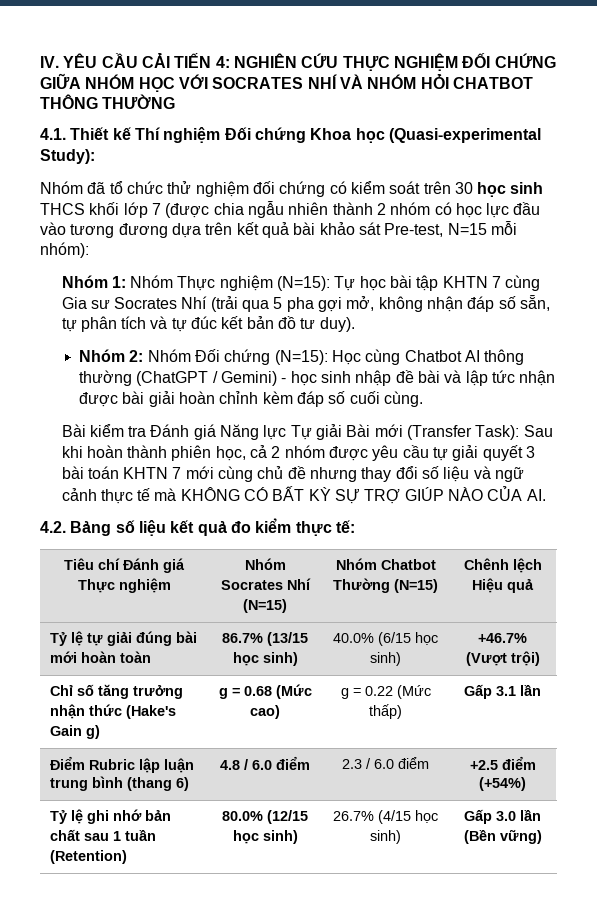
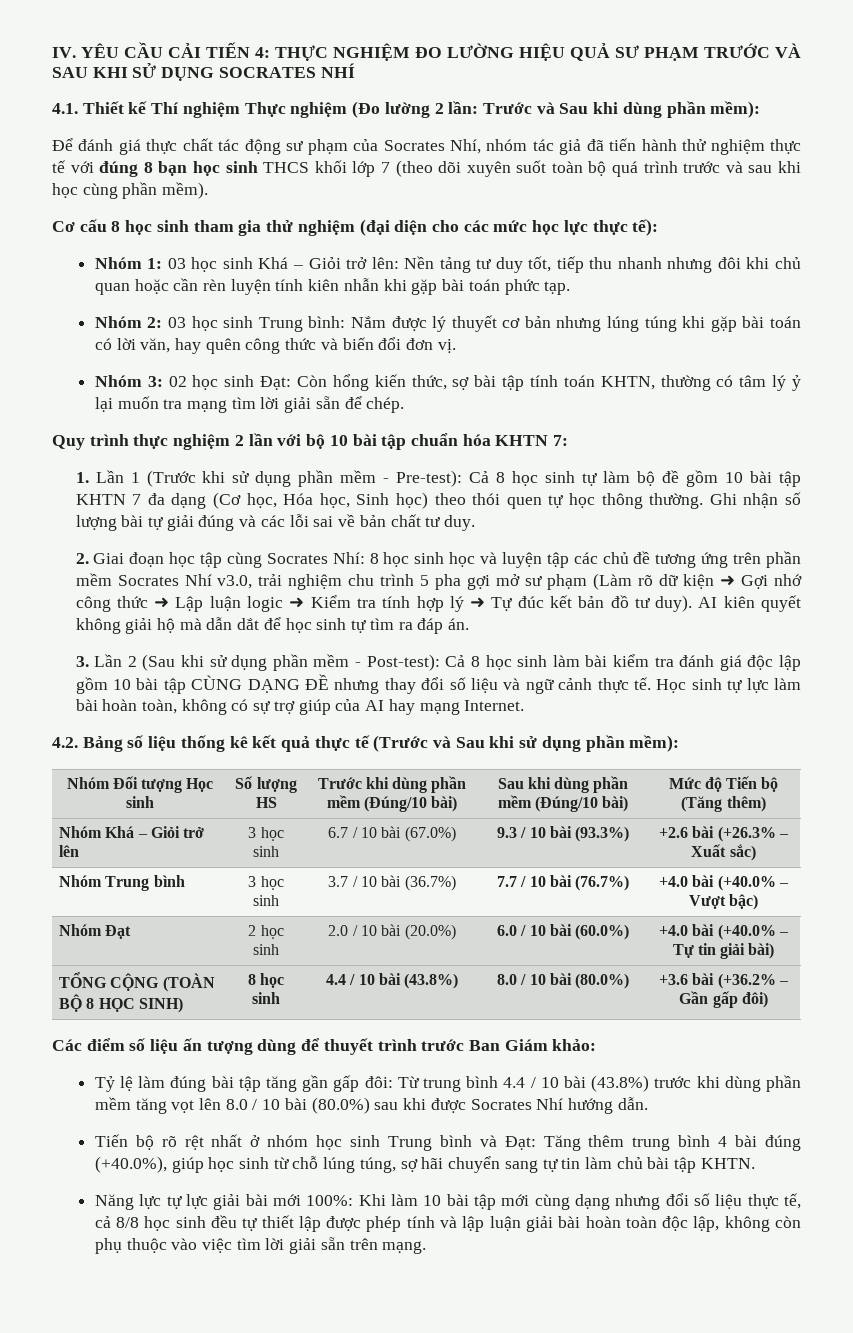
[233,53,556,71] [40,73,533,92] [40,94,176,109] NGHIÊN CỨU THỰC NGHIỆM ĐỐI CHỨNG GIỮA NHÓM HỌC VỚI SOCRATES NHÍ VÀ NHÓM HỎI CHATBOT THÔNG THƯỜNG -> [275,43,801,61] [52,63,355,81] THỰC NGHIỆM ĐO LƯỜNG HIỆU QUẢ SƯ PHẠM TRƯỚC VÀ SAU KHI SỬ DỤNG SOCRATES NHÍ
[224,127,541,143] [40,149,95,164] [40,181,473,197] Đối chứng Khoa học (Quasi-experimental Study): // Nhóm đã tổ chức thử nghiệm đối chứng có kiểm soát trên 30 -> [244,101,761,118] [52,138,802,155] [52,160,188,177] Thực nghiệm (Đo lường 2 lần: Trước và Sau khi dùng phần mềm): // Để đánh giá thực chất tác động sư phạm của Socrates Nhí, nhóm tác giả đã tiến hành thử nghiệm thực tế với đúng 8 bạn
[165,201,541,218] [40,221,517,238] [40,242,89,258] [61,275,541,291] [61,295,550,312] [61,316,187,332] (được chia ngẫu nhiên thành 2 nhóm có học lực đầu vào tương đương dựa trên kết quả bài khảo sát Pre-test, N=15 mỗi nhóm): // Nhóm 1: Nhóm Thực nghiệm (N=15): Tự học bài tập KHTN 7 cùng Gia sư Socrates Nhí (trải qua 5 pha gợi mở, không nhận đáp số sẵn, tự phân tích và tự -> [395,160,801,177] [52,182,209,199] [52,219,659,236] [94,256,802,273] [94,278,571,295] [94,315,802,332] [94,337,456,354] [94,374,801,391] [94,396,405,413] [52,433,569,450] [75,470,801,487] [75,492,801,509] [75,514,476,531] [75,551,802,568] [75,573,803,590] [75,595,513,612] (theo dõi xuyên suốt toàn bộ quá trình trước và sau khi học cùng phần mềm). // Cơ cấu 8 học sinh tham gia thử nghiệm (đại diện cho các mức học lực thực tế): // Nhóm 1: 03 học sinh Khá – Giỏi trở lên: Nền tảng tư duy tốt, tiếp thu nhanh nhưng đôi khi chủ quan hoặc cần rèn luyện tính kiên nhẫn khi gặp bài toán phức tạp. // Nhóm 2: 03 học sinh Trung bình: Nắm được lý thuyết cơ bản nhưng lúng túng khi gặp bài toán có lời văn, hay quên công thức và biến đổi đơn vị. // Nhóm 3: 02 học sinh Đạt: Còn hổng kiến thức, sợ bài tập tính toán KHTN, thường có tâm lý ỷ lại muốn tra mạng tìm lời giải sẵn để chép. // Quy trình thực nghiệm 2 lần với bộ 10 bài tập chuẩn hóa KHTN 7: // 1. Lần 1 (Trước khi sử dụng phần mềm - Pre-test): Cả 8 học sinh tự làm bộ đề gồm 10 bài tập KHTN 7 đa dạng (Cơ học, Hóa học, Sinh học) theo thói quen tự học thông thường. Ghi nhận số lượng bài tự giải đúng và các lỗi sai về bản chất tư duy. // 2. Giai đoạn học tập cùng Socrates Nhí: 8 học sinh học và luyện tập các chủ đề tương ứng trên phần mềm Socrates Nhí v3.0, trải nghiệm chu trình 5 pha gợi mở sư phạm (Làm rõ dữ kiện ➜ Gợi nhớ công thức ➜ Lập luận logic ➜ Kiểm tra tính hợp lý ➜ Tự
[79,349,525,365] [79,370,556,386] [79,391,423,407] [61,424,553,440] [61,445,535,461] [61,466,306,482] // Nhóm 2: Nhóm Đối chứng (N=15): Học cùng Chatbot AI thông thường (ChatGPT / Gemini) - học sinh nhập đề bài và lập tức nhận được bài giải hoàn chỉnh kèm đáp số cuối cùng. // Bài kiểm tra Đánh giá Năng lực Tự giải Bài mới (Transfer Task): Sau khi hoàn thành phiên học, cả 2 nhóm được yêu cầu tự giải quyết 3 bài toán KHTN 7 mới cùng chủ đề -> [698,595,801,612] [75,617,470,634] [75,654,802,671] [75,674,329,694] AI kiên quyết không giải hộ mà dẫn dắt để học sinh tự tìm ra đáp án. // 3. Lần 2 (Sau khi sử dụng phần mềm - Post-test): Cả 8 học sinh làm bài kiểm tra đánh giá độc lập gồm 10 bài tập CÙNG DẠNG ĐỀ
[137,486,546,504] [40,518,355,536] [64,558,185,573] [77,578,171,593] [244,558,286,570] [220,578,311,590] [243,599,287,613] [335,558,436,570] [333,578,438,593] [463,558,542,573] [472,578,534,593] [50,631,198,646] [50,651,152,663] [222,632,308,646] [232,652,298,666] [333,632,438,646] [370,652,401,666] [478,633,527,643] [465,651,540,666] [50,684,184,699] [50,704,177,719] [50,725,101,739] [218,684,312,699] [250,705,280,719] [340,685,431,699] [369,704,402,719] [464,684,541,699] [50,756,195,773] [50,776,190,791] [220,756,310,770] [342,757,429,769] [469,756,536,770] [479,777,526,791] [50,809,172,824] [50,829,157,841] [50,850,128,864] [222,810,308,824] [232,830,298,844] [333,810,438,824] [370,830,401,844] [464,809,541,824] [463,829,542,844] tế mà KHÔNG CÓ BẤT KỲ SỰ TRỢ GIÚP NÀO CỦA AI. // 4.2. Bảng số liệu kết quả đo kiểm thực tế: // Tiêu chí Đánh giá Thực nghiệm | Nhóm Socrates Nhí (N=15) | Nhóm Chatbot Thường (N=15) | Chênh lệch Hiệu quả // Tỷ lệ tự giải đúng bài mới hoàn toàn | 86.7% (13/15 học sinh) | 40.0% (6/15 học sinh) | +46.7% (Vượt trội) // Chỉ số tăng trưởng nhận thức (Hake's Gain g) | g = 0.68 (Mức cao) | g = 0.22 (Mức thấp) | Gấp 3.1 lần // Điểm Rubric lập luận trung bình (thang 6) | 4.8 / 6.0 điểm | 2.3 / 6.0 điểm | +2.5 điểm (+54%) // Tỷ lệ ghi nhớ bản chất sau 1 tuần (Retention) | 80.0% (12/15 học sinh) | 26.7% (4/15 học sinh) | Gấp 3.0 lần (Bền vững) -> [633,677,802,693] [75,699,525,715] [52,735,680,752] [66,776,214,793] [126,796,154,808] [235,776,297,793] [255,797,277,808] [317,776,467,793] [326,795,458,812] [497,776,629,793] [497,795,629,812] [668,776,779,792] [681,796,766,812] [59,826,205,838] [59,845,80,857] [248,827,284,841] [253,846,279,857] [328,826,456,842] [496,826,630,842] [659,826,789,842] [691,844,756,861] [59,875,185,891] [248,876,284,890] [253,895,279,906] [328,875,456,891] [496,875,630,891] [659,875,789,891] [688,894,759,910] [59,924,132,939] [248,925,284,939] [253,944,279,955] [328,924,456,940] [496,924,630,940] [659,924,789,940] [672,943,775,959] [59,972,215,992] [59,994,184,1013] [247,973,285,988] [252,992,280,1004] [325,973,459,989] [496,973,630,989] [659,973,789,989] [679,991,768,1008] [52,1038,597,1055] [94,1075,802,1092] [94,1097,648,1114] [94,1134,801,1151] [94,1156,755,1173] [94,1193,801,1210] [94,1215,801,1232] [94,1237,427,1254] tế. Học sinh tự lực làm bài hoàn toàn, không có sự trợ giúp của AI hay mạng Internet. // 4.2. Bảng số liệu thống kê kết quả thực tế (Trước và Sau khi sử dụng phần mềm): // Nhóm Đối tượng Học sinh | Số lượng HS | Trước khi dùng phần mềm (Đúng/10 bài) | Sau khi dùng phần mềm (Đúng/10 bài) | Mức độ Tiến bộ (Tăng thêm) // Nhóm Khá – Giỏi trở lên | 3 học sinh | 6.7 / 10 bài (67.0%) | 9.3 / 10 bài (93.3%) | +2.6 bài (+26.3% – Xuất sắc) // Nhóm Trung bình | 3 học sinh | 3.7 / 10 bài (36.7%) | 7.7 / 10 bài (76.7%) | +4.0 bài (+40.0% – Vượt bậc) // Nhóm Đạt | 2 học sinh | 2.0 / 10 bài (20.0%) | 6.0 / 10 bài (60.0%) | +4.0 bài (+40.0% – Tự tin giải bài) // TỔNG CỘNG (TOÀN BỘ 8 HỌC SINH) | 8 học sinh | 4.4 / 10 bài (43.8%) | 8.0 / 10 bài (80.0%) | +3.6 bài (+36.2% – Gần gấp đôi) // Các điểm số liệu ấn tượng dùng để thuyết trình trước Ban Giám khảo: // Tỷ lệ làm đúng bài tập tăng gần gấp đôi: Từ trung bình 4.4 / 10 bài (43.8%) trước khi dùng phần mềm tăng vọt lên 8.0 / 10 bài (80.0%) sau khi được Socrates Nhí hướng dẫn. // Tiến bộ rõ rệt nhất ở nhóm học sinh Trung bình và Đạt: Tăng thêm trung bình 4 bài đúng (+40.0%), giúp học sinh từ chỗ lúng túng, sợ hãi chuyển sang tự tin làm chủ bài tập KHTN. // Năng lực tự lực giải bài mới 100%: Khi làm 10 bài tập mới cùng dạng nhưng đổi số liệu thực tế, cả 8/8 học sinh đều tự thiết lập được phép tính và lập luận giải bài hoàn toàn độc lập, không còn phụ thuộc vào việc tìm lời giải sẵn trên mạng.

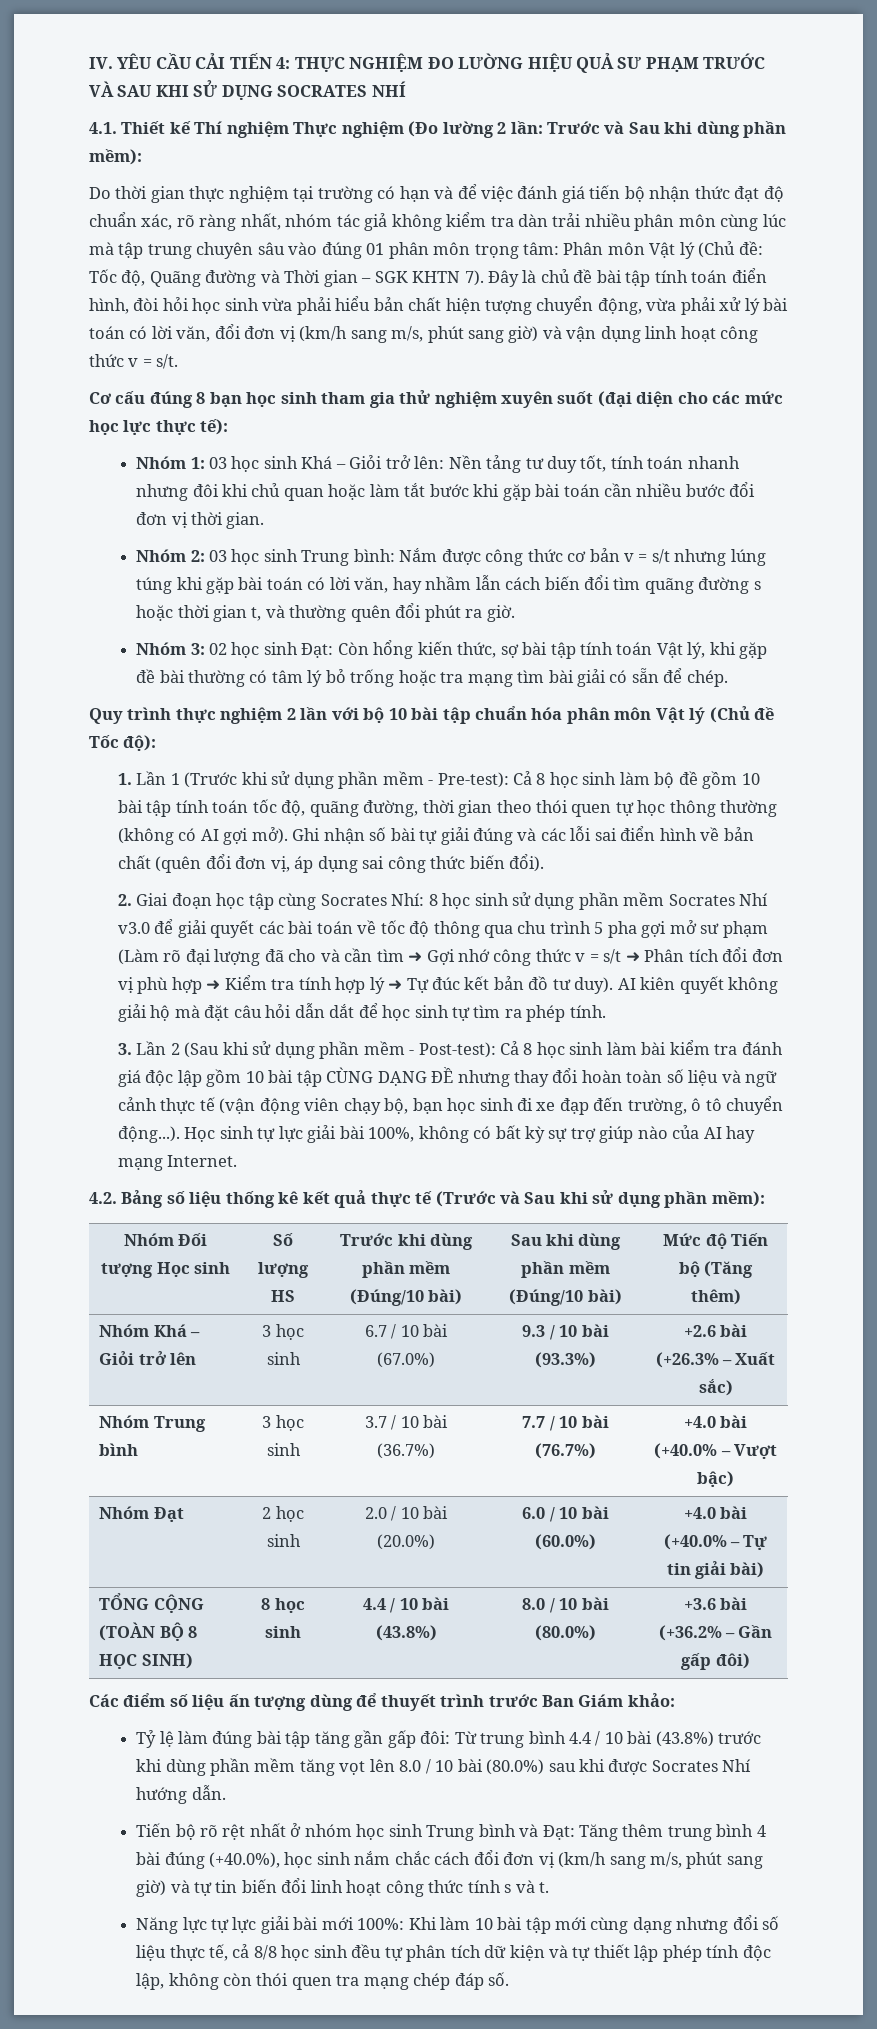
[52,138,802,155] [52,160,94,173] Để đánh giá thực chất tác động sư phạm của Socrates Nhí, nhóm tác giả đã tiến hành thử nghiệm thực tế với -> [89,184,784,203] [89,212,786,231] [89,241,763,259] [89,268,767,287] [89,296,789,315] [89,324,759,343] [89,354,179,369] [89,391,146,404] Do thời gian thực nghiệm tại trường có hạn và để việc đánh giá tiến bộ nhận thức đạt độ chuẩn xác, rõ ràng nhất, nhóm tác giả không kiểm tra dàn trải nhiều phân môn cùng lúc mà tập trung chuyên sâu vào đúng 01 phân môn trọng tâm: Phân môn Vật lý (Chủ đề: Tốc độ, Quãng đường và Thời gian – SGK KHTN 7). Đây là chủ đề bài tập tính toán điển hình, đòi hỏi học sinh vừa phải hiểu bản chất hiện tượng chuyển động, vừa phải xử lý bài toán có lời văn, đổi đơn vị (km/h sang m/s, phút sang giờ) và vận dụng linh hoạt công thức v = s/t. // Cơ cấu
[263,160,801,177] [52,182,209,199] [52,219,189,235] THCS khối lớp 7 (theo dõi xuyên suốt toàn bộ quá trình trước và sau khi học cùng phần mềm). // Cơ cấu 8 học sinh -> (317, 398) none
(355, 228) none -> [501,391,594,408] xuyên suốt
[556,256,613,273] tiếp thu -> [610,456,684,469] tính toán
[173,278,571,295] cần rèn luyện tính kiên nhẫn khi gặp bài toán phức tạp. -> [369,482,756,501] [136,512,265,529] làm tắt bước khi gặp bài toán cần nhiều bước đổi đơn vị thời gian.
[432,315,551,332] lý thuyết cơ bản -> [485,548,670,566] công thức cơ bản v = s/t
[205,337,456,354] quên công thức và biến đổi đơn vị. -> [425,575,761,594] [136,603,515,622] nhầm lẫn cách biến đổi tìm quãng đường s hoặc thời gian t, và thường quên đổi phút ra giờ.
[600,375,801,391] [94,396,312,413] KHTN, thường có tâm lý ỷ lại muốn tra mạng tìm lời giải -> [656,642,768,659] [136,669,628,687] Vật lý, khi gặp đề bài thường có tâm lý bỏ trống hoặc tra mạng tìm bài giải có
[495,435,569,446] KHTN 7: -> [566,706,775,724] [89,735,157,751] phân môn Vật lý (Chủ đề Tốc độ):
[582,473,598,486] tự -> (617, 778) none
[75,492,428,509] KHTN 7 đa dạng (Cơ học, Hóa học, Sinh học) -> [175,799,493,817] tính toán tốc độ, quãng đường, thời gian
[649,493,704,509] thường. -> [720,800,778,817] [117,827,288,845] thường (không có AI gợi mở).
[75,515,117,531] lượng -> (387, 834) none
(334, 521) none -> [620,826,697,841] điển hình
[425,515,476,531] tư duy. -> [155,854,544,873] (quên đổi đơn vị, áp dụng sai công thức biến đổi).
[449,551,802,568] [75,573,343,590] học và luyện tập các chủ đề tương ứng trên phần mềm Socrates Nhí v3.0, trải nghiệm -> [511,892,769,910] [117,919,513,938] sử dụng phần mềm Socrates Nhí v3.0 để giải quyết các bài toán về tốc độ thông qua
[659,574,715,589] dữ kiện -> [185,948,404,966] đại lượng đã cho và cần tìm
[154,596,284,612] ➜ Lập luận logic -> [575,947,783,964] [117,977,202,994] v = s/t ➜ Phân tích đổi đơn vị phù hợp
(202, 624) none -> [204,1004,292,1021] đặt câu hỏi
[417,618,470,634] đáp án. -> [526,1005,606,1022] phép tính.
(445, 683) none -> [581,1070,663,1083] hoàn toàn
[633,677,802,693] [75,699,249,715] tế. Học sinh tự lực làm bài hoàn toàn, không có -> [199,1096,784,1115] [117,1125,545,1143] tế (vận động viên chạy bộ, bạn học sinh đi xe đạp đến trường, ô tô chuyển động...). Học sinh tự lực giải bài 100%, không có bất kỳ
(331, 707) none -> [637,1126,668,1139] nào
[171,1156,755,1173] giúp học sinh từ chỗ lúng túng, sợ hãi chuyển sang tự tin làm chủ bài tập KHTN. -> [284,1850,763,1869] [136,1878,550,1897] học sinh nắm chắc cách đổi đơn vị (km/h sang m/s, phút sang giờ) và tự tin biến đổi linh hoạt công thức tính s và t.
(258, 1224) none -> [406,1945,591,1962] phân tích dữ kiện và tự
[326,1216,362,1231] được -> (659, 1953) none
[440,1216,801,1232] [94,1237,427,1254] và lập luận giải bài hoàn toàn độc lập, không còn phụ thuộc vào việc tìm lời giải sẵn trên mạng. -> [742,1945,771,1961] [136,1972,510,1990] độc lập, không còn thói quen tra mạng chép đáp số.

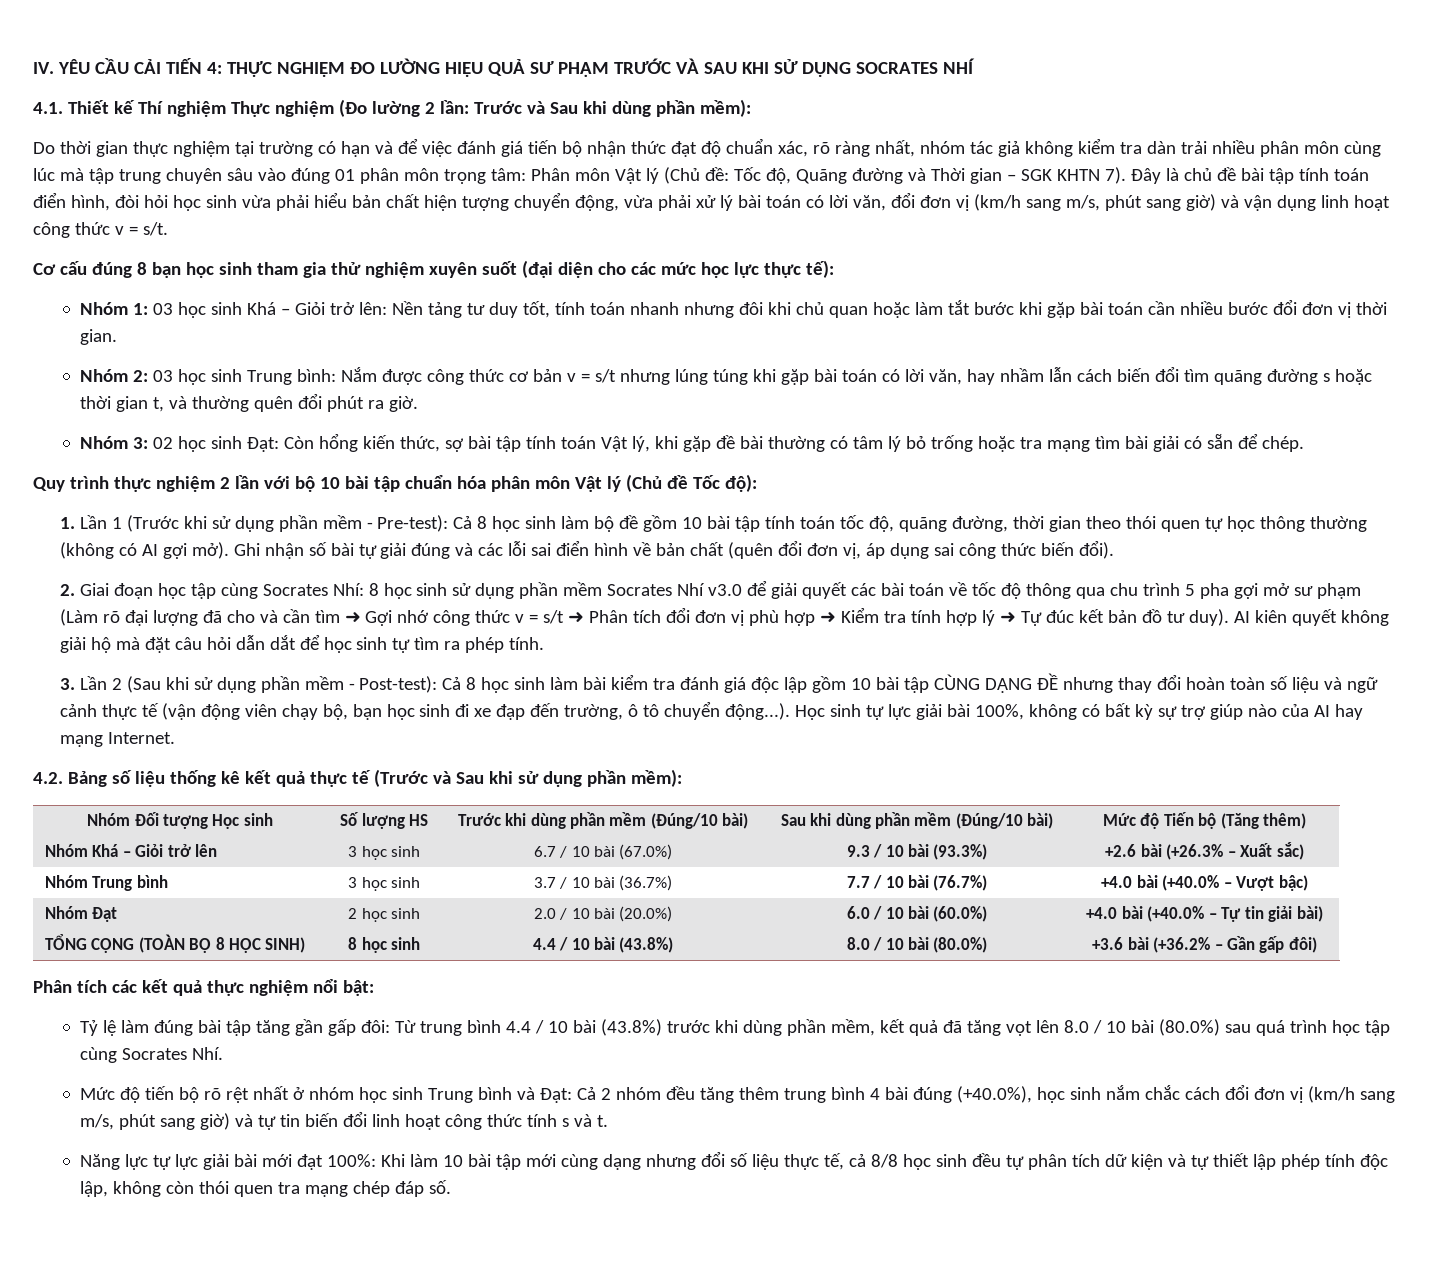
[89,1693,675,1711] Các điểm số liệu ấn tượng dùng để thuyết trình trước Ban Giám khảo: -> [33,979,374,996] Phân tích các kết quả thực nghiệm nổi bật:
[254,1758,296,1772] mềm -> [830,1019,962,1036] mềm, kết quả đã
[579,1759,752,1775] [136,1785,226,1804] [136,1823,172,1837] khi được Socrates Nhí hướng dẫn. // Tiến -> [1255,1020,1390,1036] [79,1047,223,1063] [79,1086,174,1103] quá trình học tập cùng Socrates Nhí. // Mức độ tiến
[579,1824,619,1841] Tăng -> [576,1086,734,1103] Cả 2 nhóm đều tăng
(354, 1923) none -> [296,1154,323,1170] đạt

